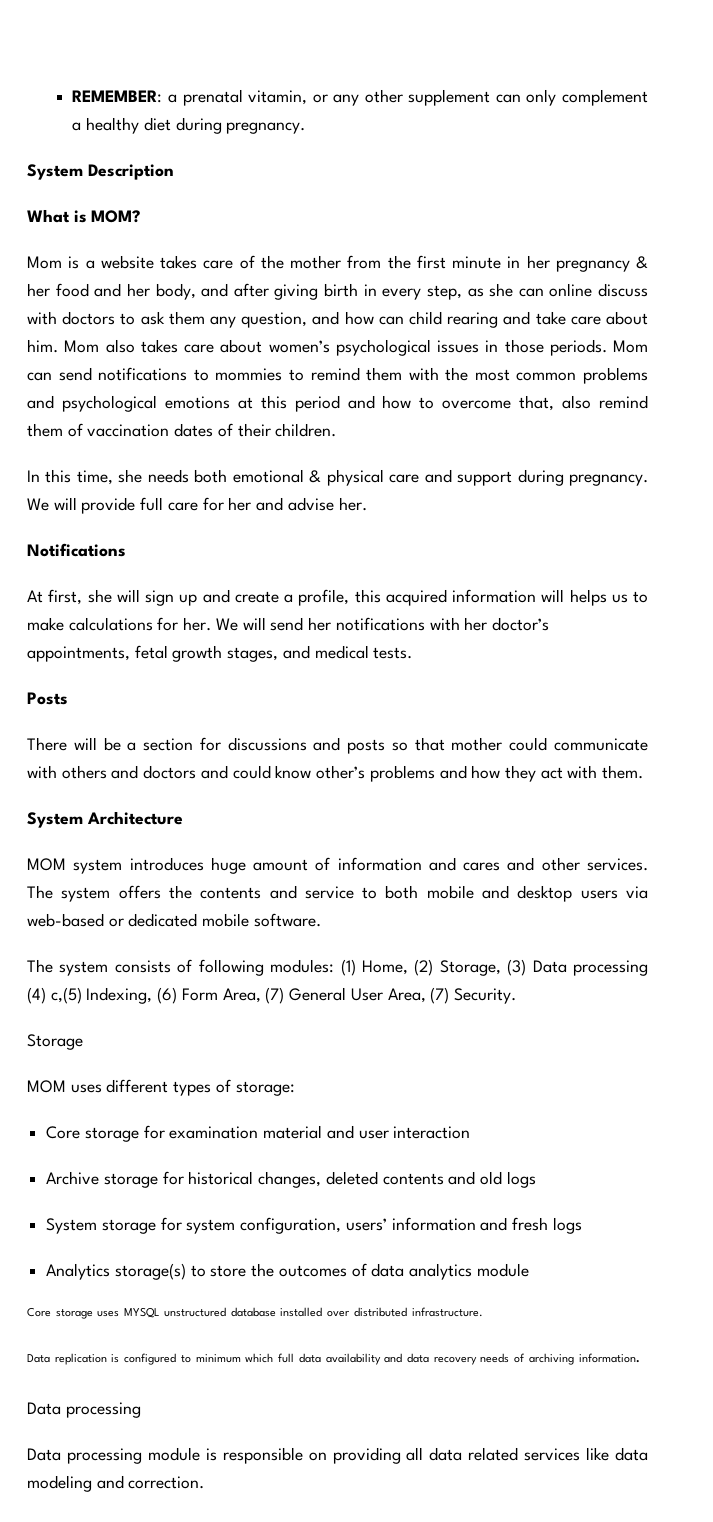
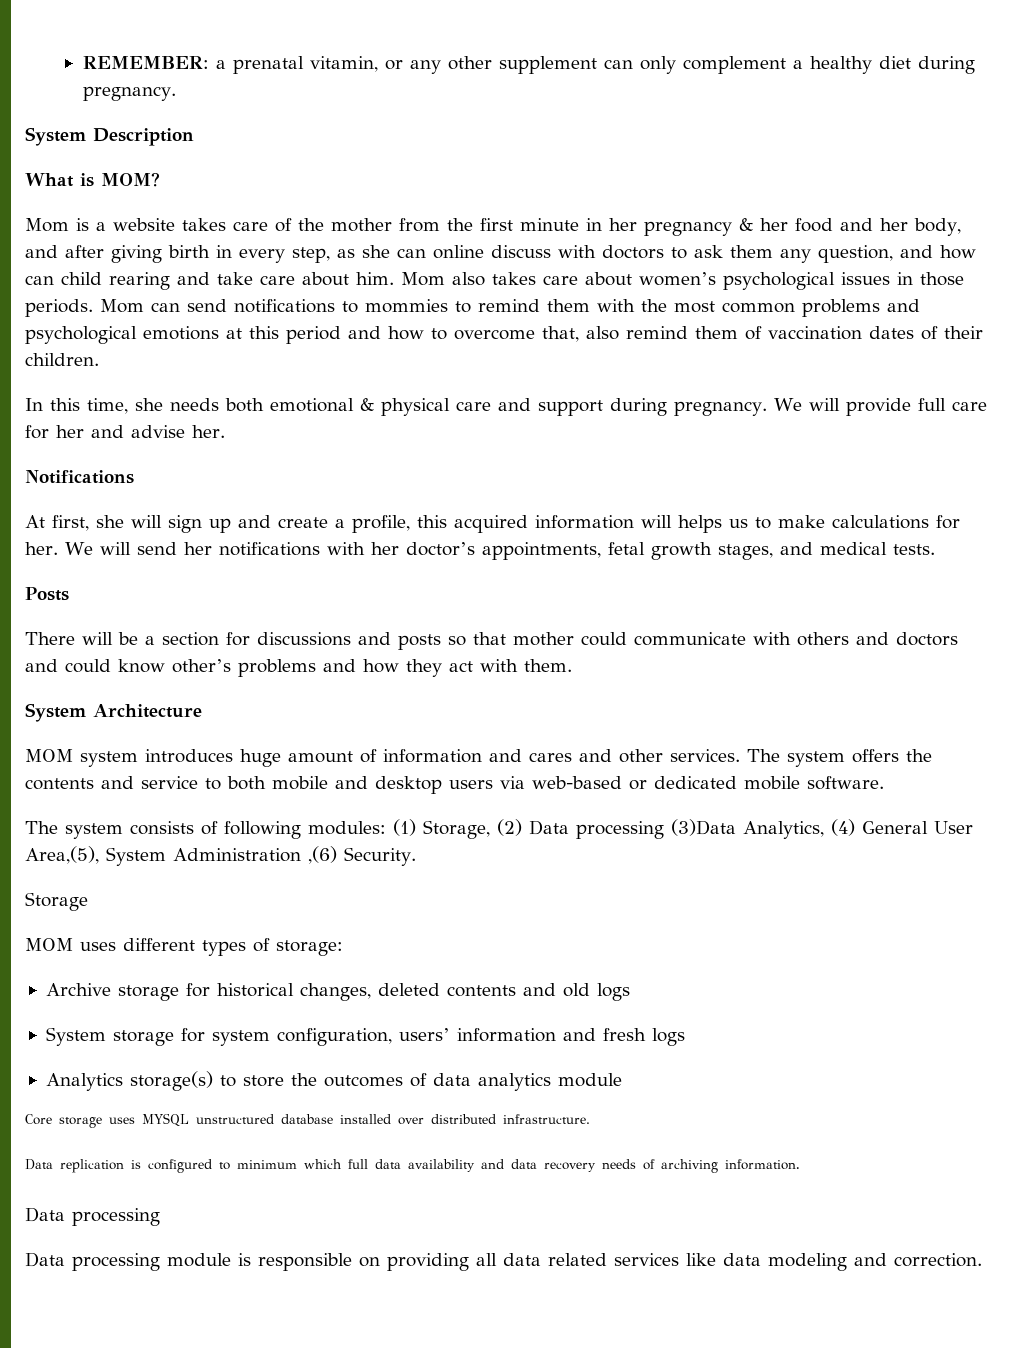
[361,959,648,976] [27,987,450,1004] Home, (2) Storage, (3) Data processing (4) c,(5) Indexing, (6) Form Area, (7) General User Area, (7) -> [423,819,973,839] [25,846,337,866] Storage, (2) Data processing (3)Data Analytics, (4) General User Area,(5), System Administration ,(6)
[46,1125,471,1142] // Core storage for examination material and user interaction -> (343, 948) none

